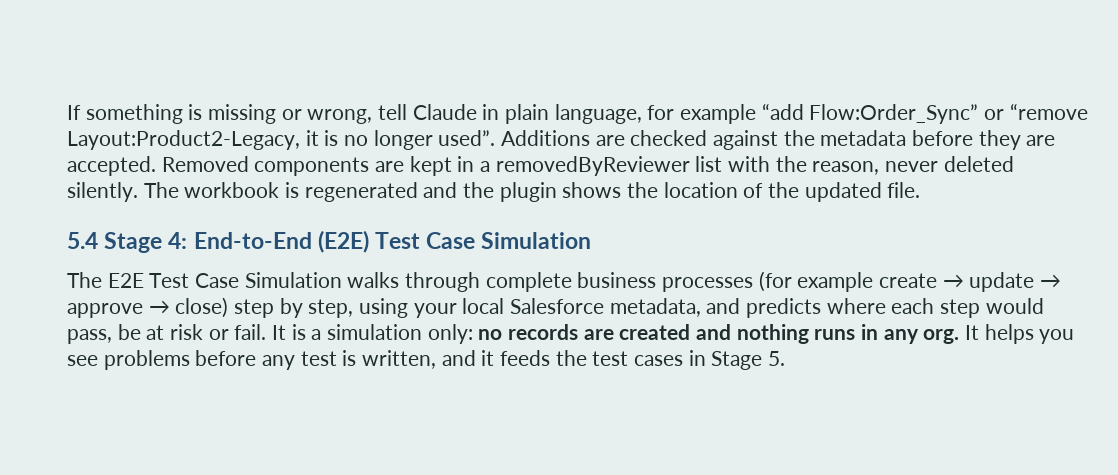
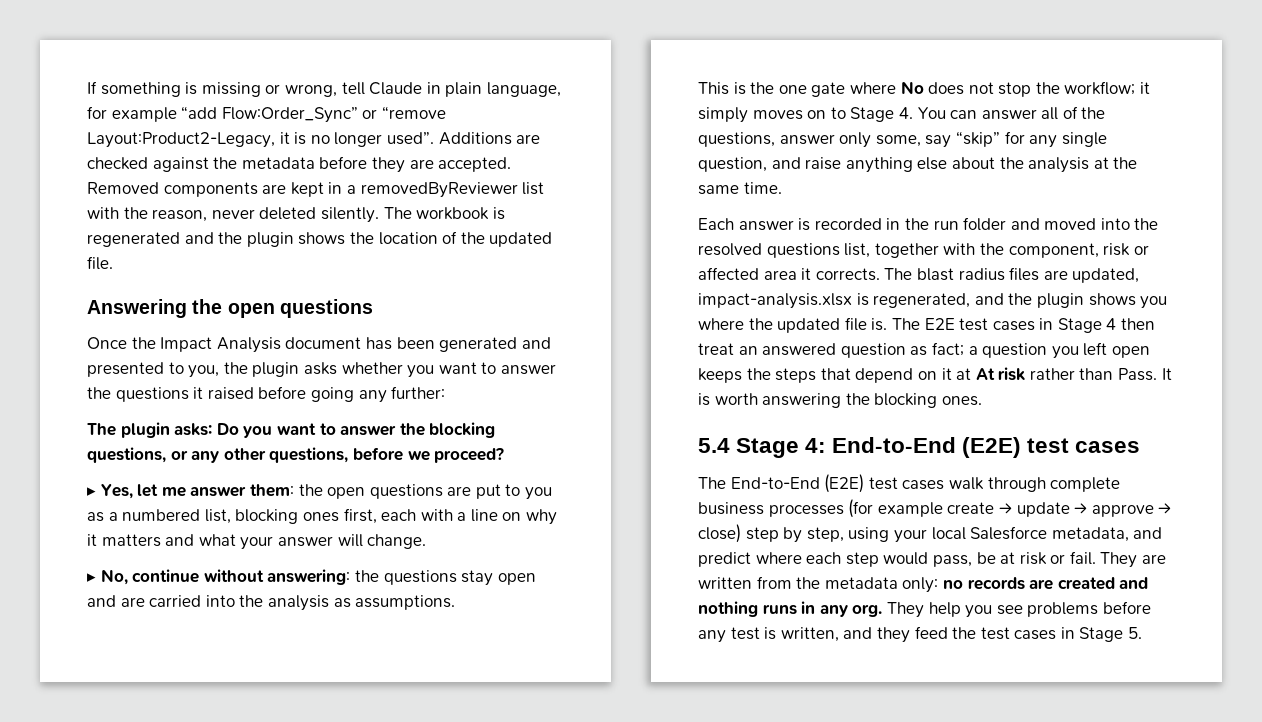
(921, 190) none -> [87,299,373,318] [87,337,551,353] [87,362,556,378] [87,386,446,403] [87,422,496,438] [87,447,505,463] [87,484,553,500] [87,508,558,525] [87,534,427,550] [87,569,536,586] [87,595,456,611] [698,81,1151,97] [698,106,1106,123] [698,131,1107,148] [698,157,1138,173] [698,182,782,195] [698,217,1159,231] [698,243,1149,258] [698,267,1140,283] [698,293,1168,309] [698,317,1156,333] [698,342,1150,359] [698,367,1172,383] [698,393,982,408] // Answering the open questions // Once the Impact Analysis document has been generated and presented to you, the plugin asks whether you want to answer the questions it raised before going any further: // The plugin asks: Do you want to answer the blocking questions, or any other questions, before we proceed? // ▸ Yes, let me answer them: the open questions are put to you as a numbered list, blocking ones first, each with a line on why it matters and what your answer will change. // ▸ No, continue without answering: the questions stay open and are carried into the analysis as assumptions. // This is the one gate where No does not stop the workflow; it simply moves on to Stage 4. You can answer all of the questions, answer only some, say “skip” for any single question, and raise anything else about the analysis at the same time. // Each answer is recorded in the run folder and moved into the resolved questions list, together with the component, risk or affected area it corrects. The blast radius files are updated, impact-analysis.xlsx is regenerated, and the plugin shows you where the updated file is. The E2E test cases in Stage 4 then treat an answered question as fact; a question you left open keeps the steps that depend on it at At risk rather than Pass. It is worth answering the blocking ones.
[375,232,592,249] [67,272,400,288] Test Case Simulation // The E2E Test Case Simulation walks -> [1027,438,1141,453] [698,474,984,493] test cases // The End-to-End (E2E) test cases walk
[746,298,822,318] predicts -> [698,552,751,567] predict
[272,324,423,340] It is a simulation -> [1100,552,1167,568] [698,576,898,589] They are written from the metadata
[965,324,1034,344] It helps -> [886,602,961,618] They help
[481,350,551,366] it feeds -> [876,626,948,643] they feed

